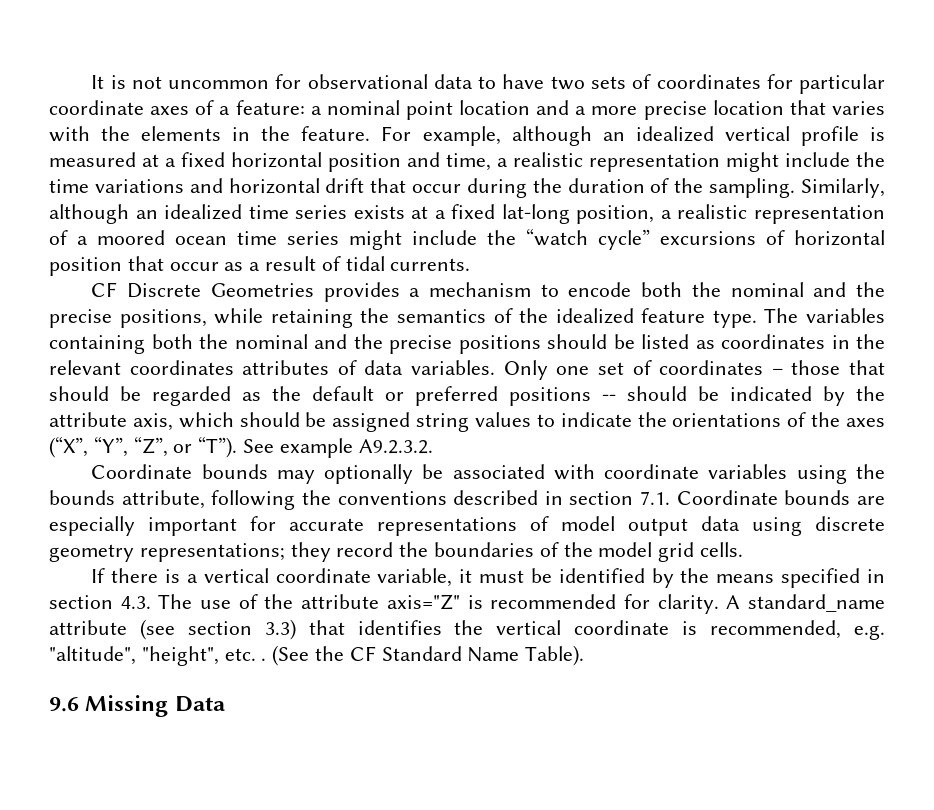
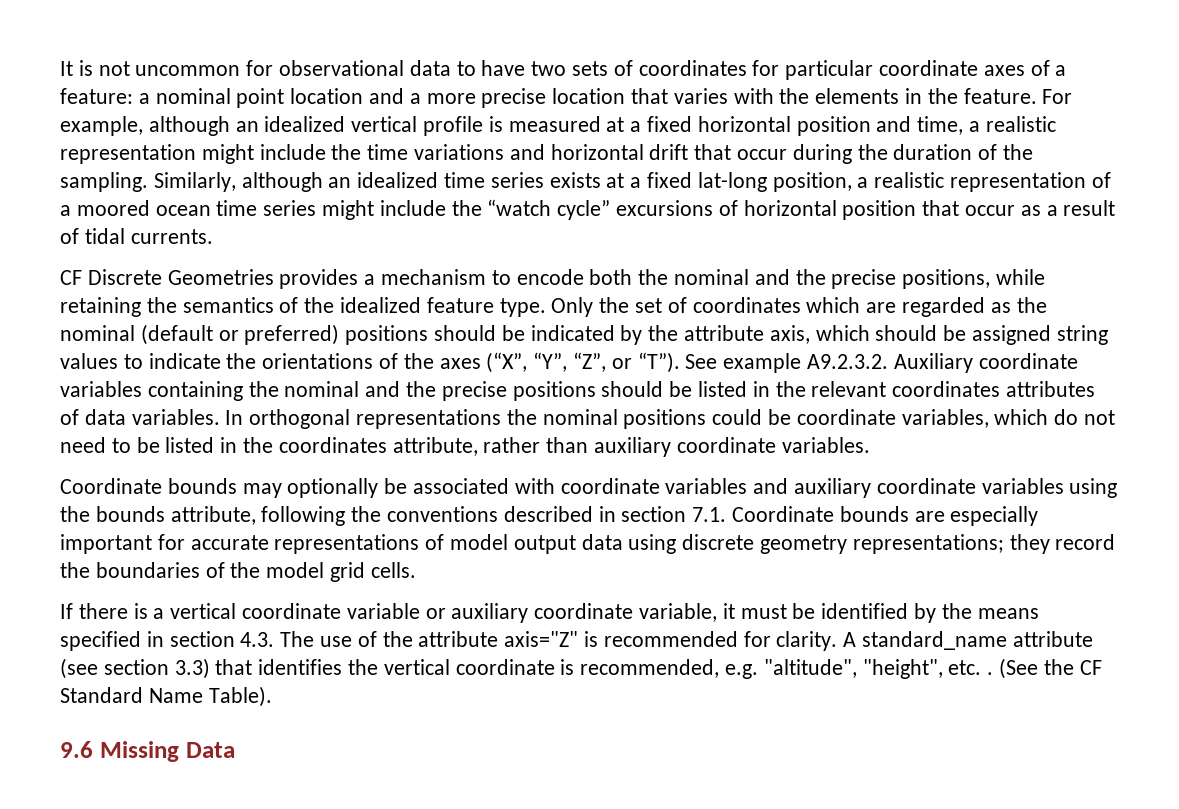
[764,308,885,323] [49,334,885,354] [49,360,886,380] [49,386,616,406] The variables containing both the nominal and the precise positions should be listed as coordinates in the relevant coordinates attributes of data variables. Only one set of coordinates – those that should be regarded as the default or preferred positions -- -> [551,297,1047,317] [60,324,429,345] Only the set of coordinates which are regarded as the nominal (default or preferred) positions
(433, 446) none -> [893,353,1078,373] [60,381,1096,401] [60,409,1116,429] [60,437,870,457] Auxiliary coordinate variables containing the nominal and the precise positions should be listed in the relevant coordinates attributes of data variables. In orthogonal representations the nominal positions could be coordinate variables, which do not need to be listed in the coordinates attribute, rather than auxiliary coordinate variables.
(788, 471) none -> [753,478,1064,498] and auxiliary coordinate variables
(371, 575) none -> [346,603,634,623] variable or auxiliary coordinate

